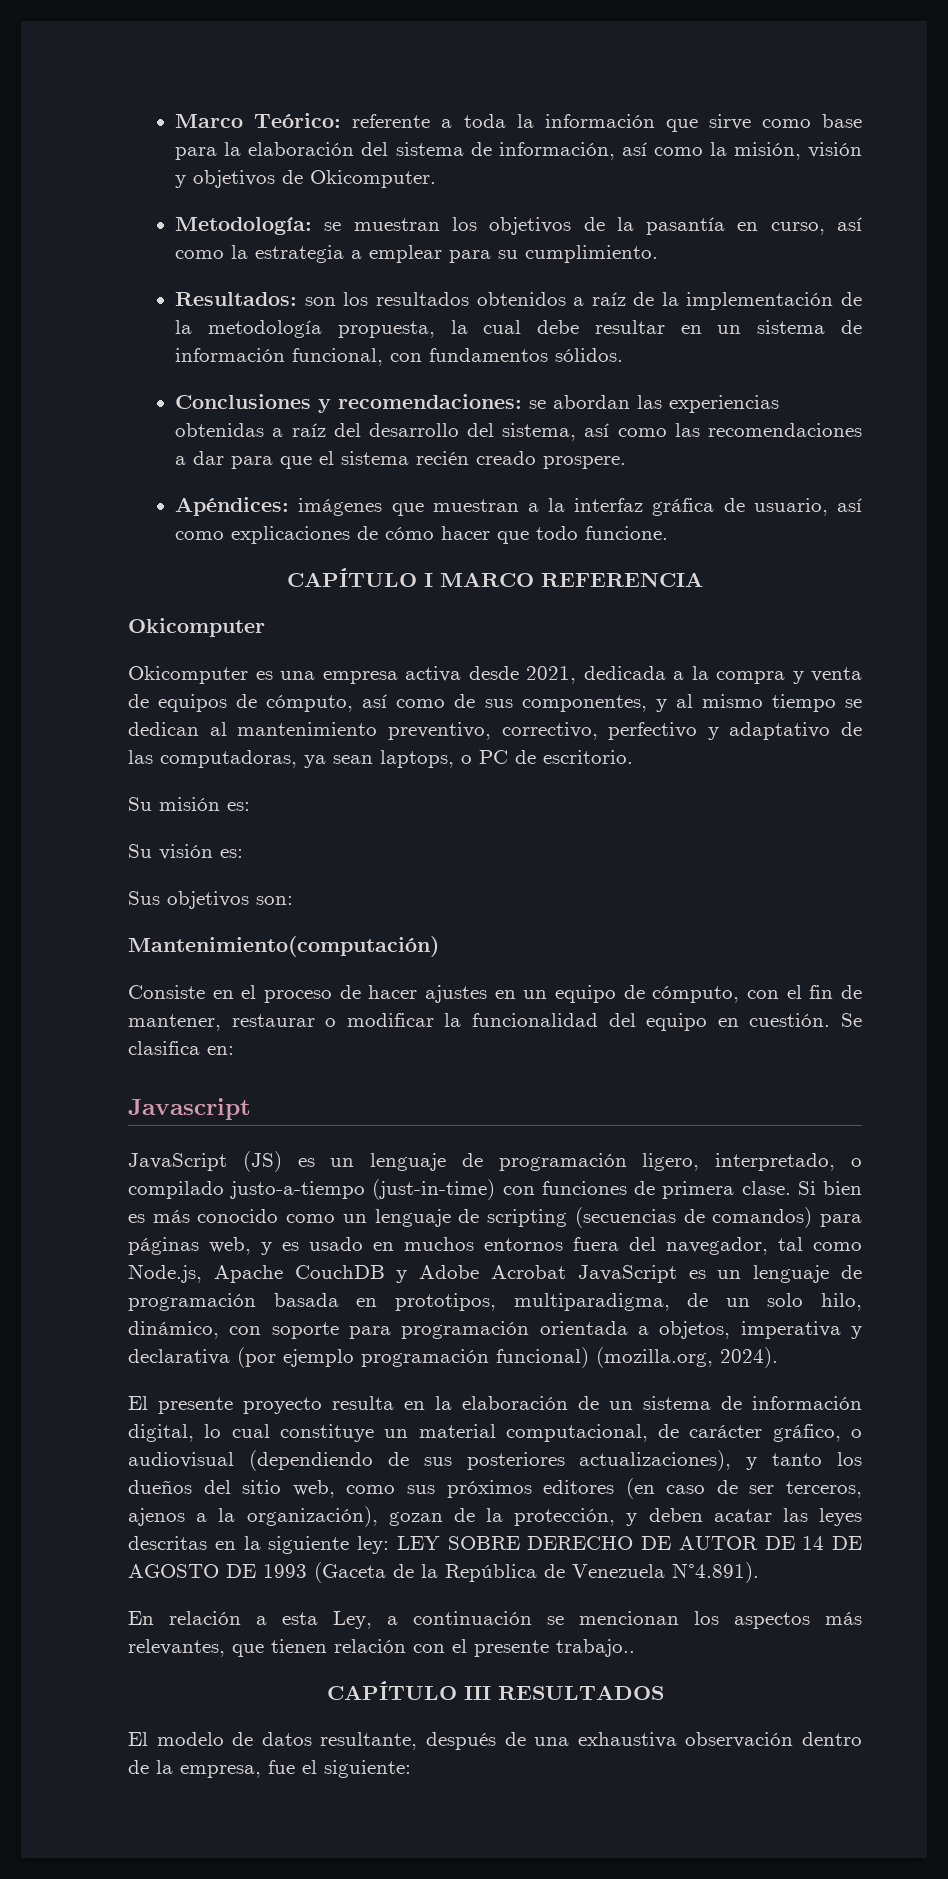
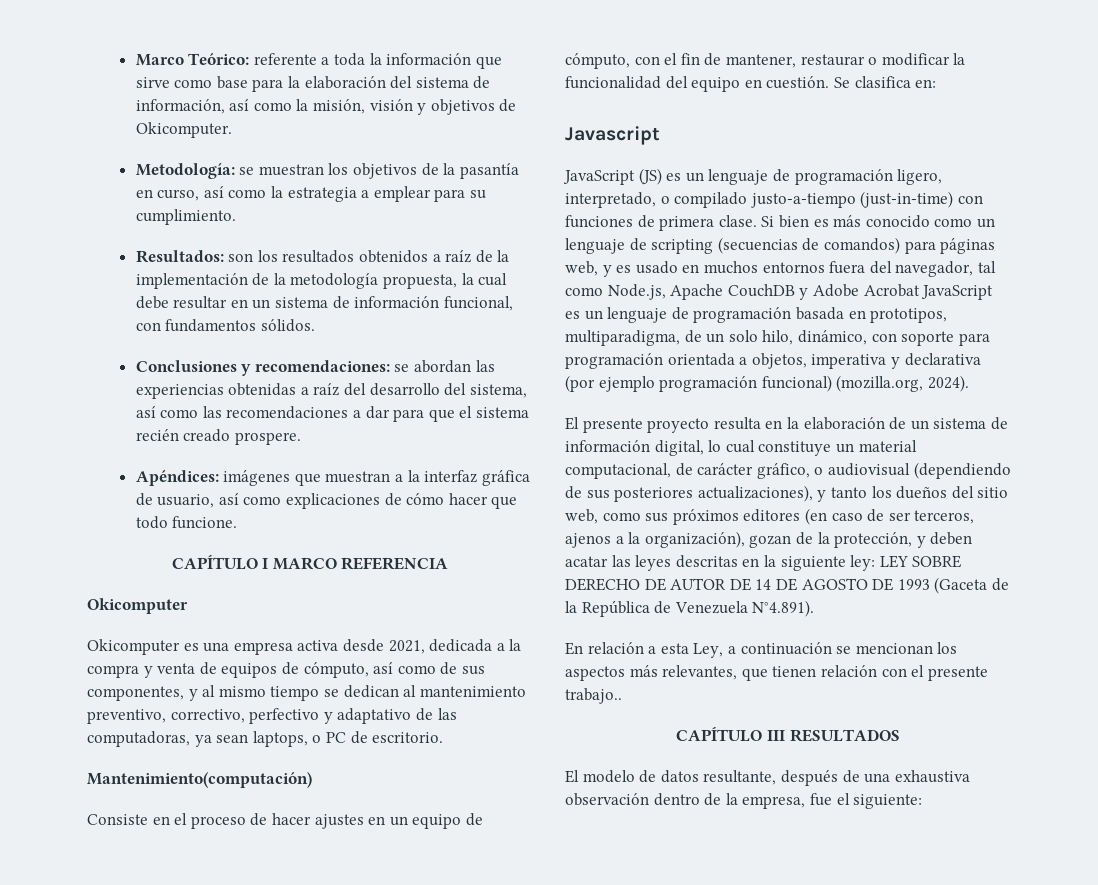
[128,797,250,811] [128,844,243,860] [128,891,293,909] // Su misión es: // Su visión es: // Sus objetivos son: -> (444, 737) none

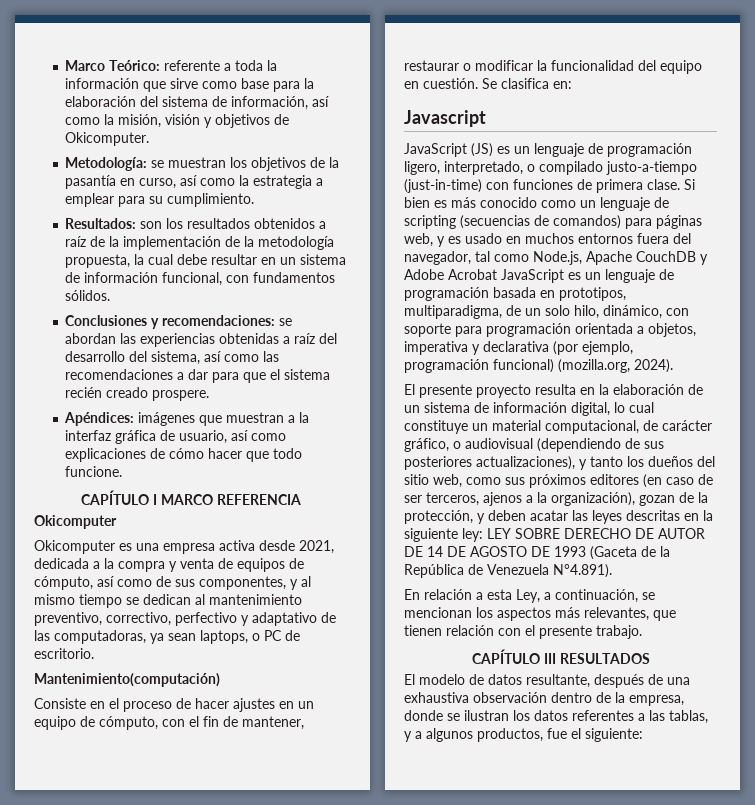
[598,376,655,392] ejemplo -> [582,341,633,355] ejemplo,
[740,642,832,655] continuación -> [555,589,638,603] continuación,
[565,688,622,704] trabajo.. -> [596,625,642,639] trabajo.
(806, 802) none -> [404,710,708,724] [404,728,543,742] donde se ilustran los datos referentes a las tablas, y a algunos productos,

